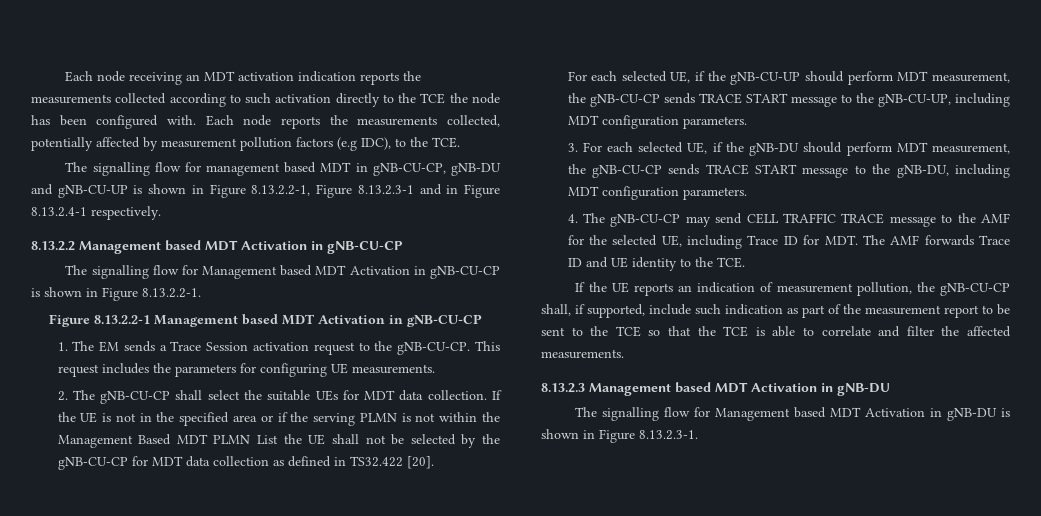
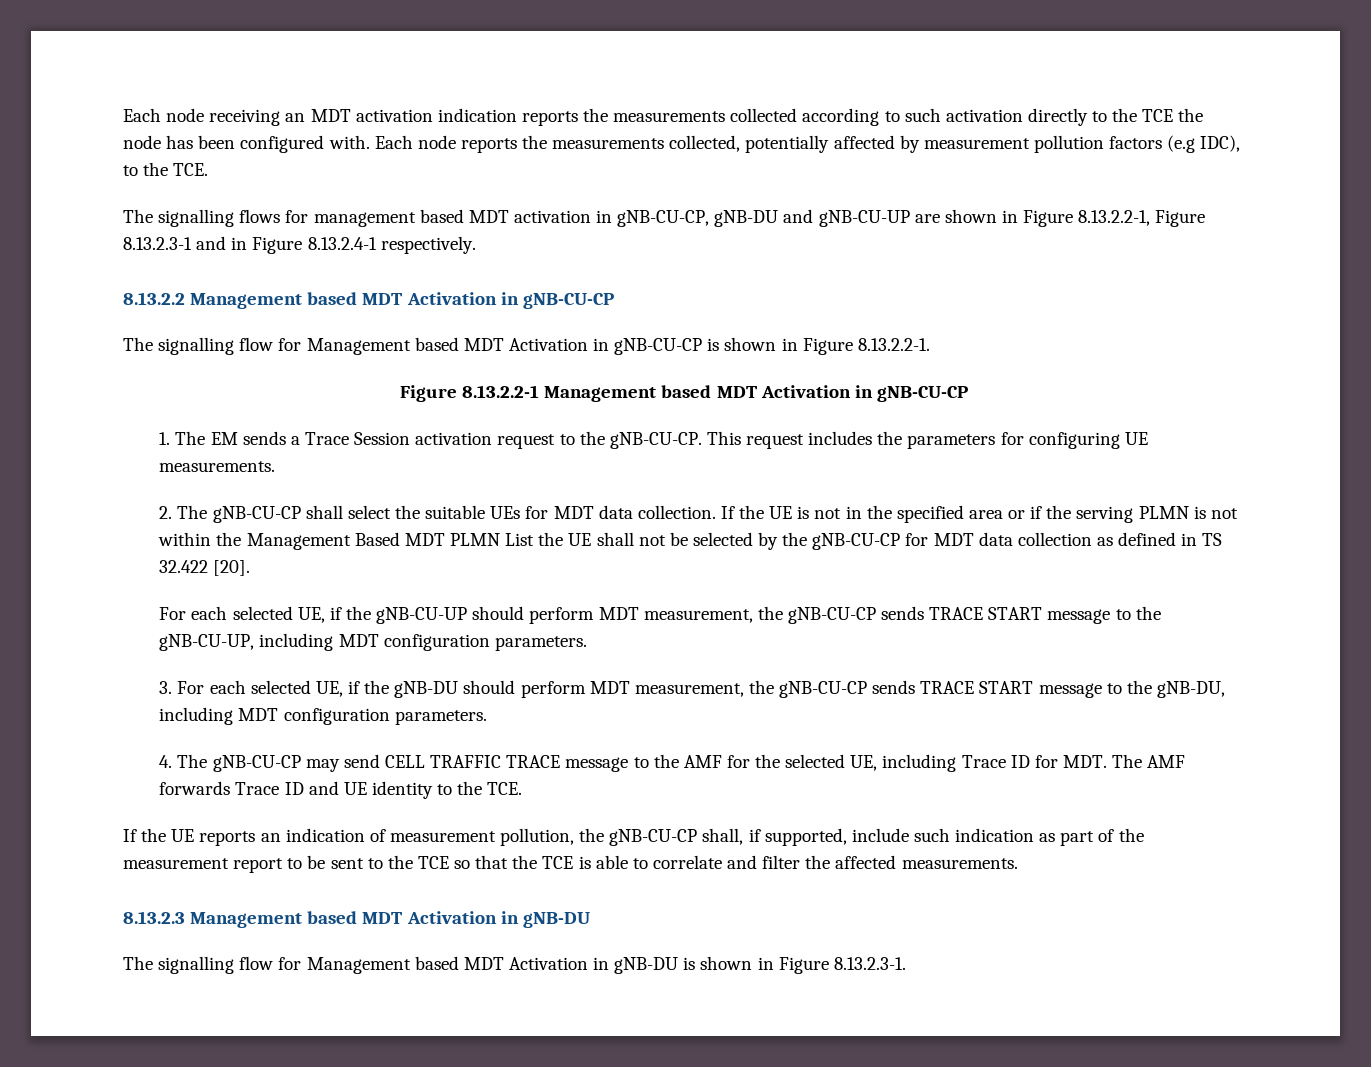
[154,162,181,172] flow -> [239,209,281,223] flows
(352, 167) none -> [513,210,591,223] activation
[133,185,143,194] is -> [914,214,940,223] are
[349,456,403,467] TS32.422 -> [1202,533,1223,546] [159,560,209,573] TS 32.422

